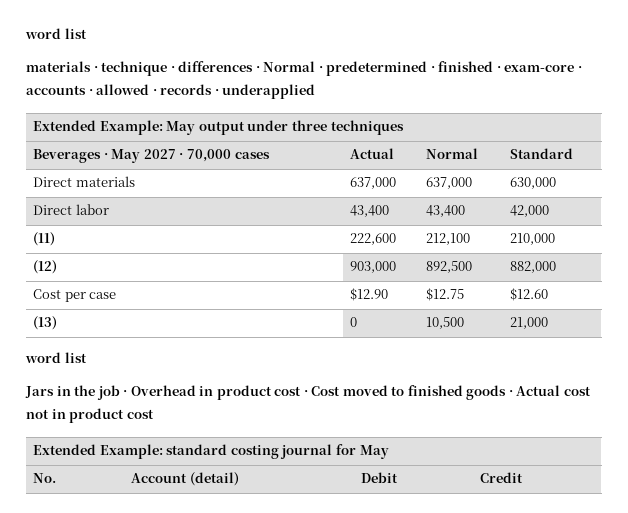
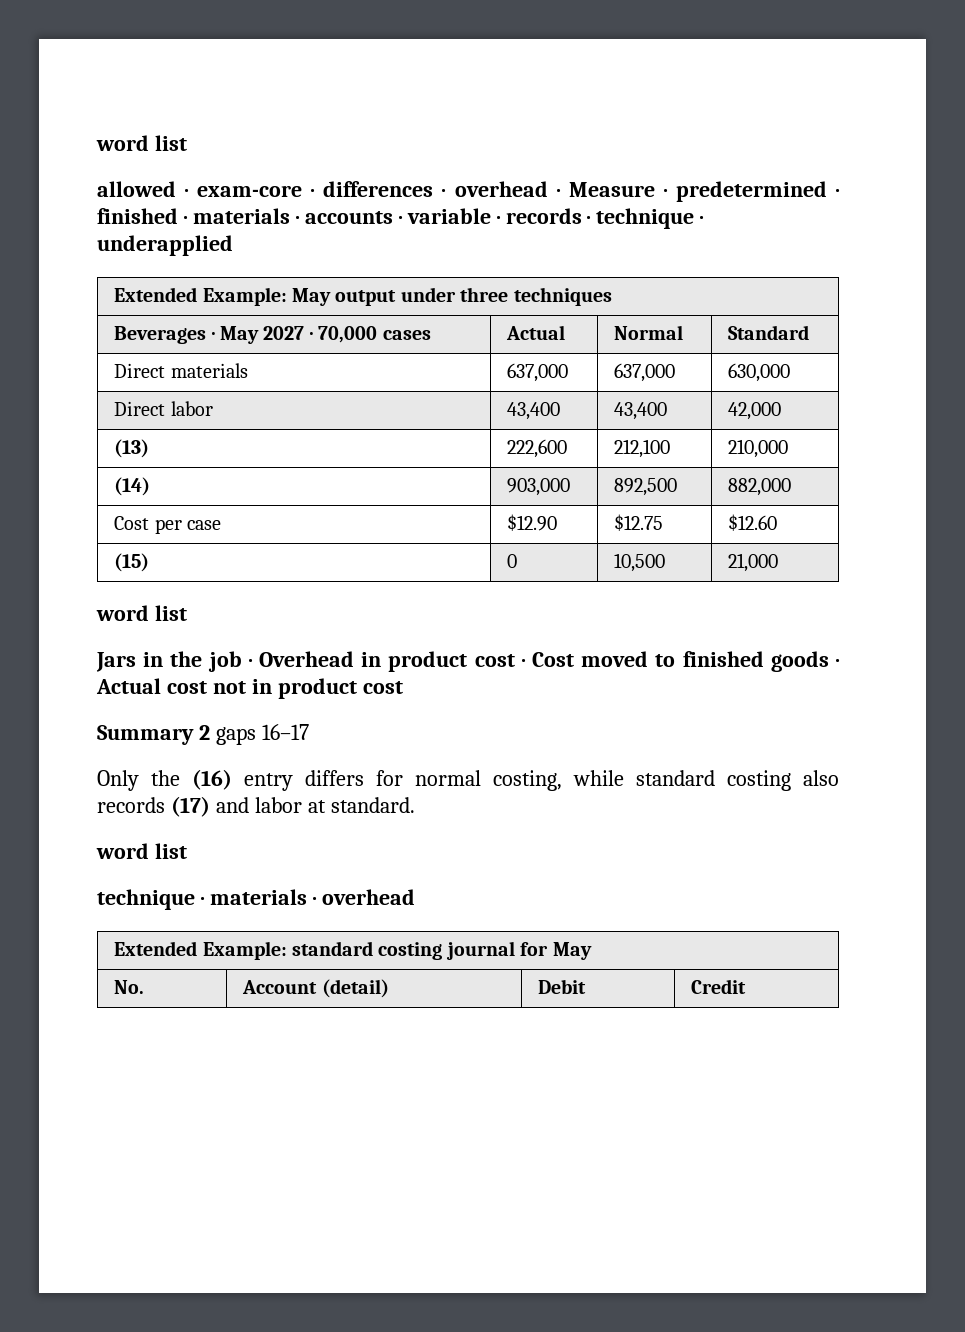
[25,28,87,39] [26,61,316,76] word list // materials · technique · differences · Normal -> [96,135,187,151] [97,181,655,197] word list // allowed · exam-core · differences · overhead · Measure
[504,65,575,72] exam-core -> [192,208,290,224] materials
[96,84,150,95] allowed -> [406,208,491,224] variable
(219, 92) none -> [596,208,705,229] technique ·
[33,232,56,246] (11) -> [114,439,150,458] (13)
[33,260,58,274] (12) -> [114,477,151,496] (14)
[33,316,58,330] (13) -> [114,553,150,572] (15)
(154, 414) none -> [97,724,309,745] [97,769,839,791] [97,796,415,817] [96,843,187,859] [97,889,415,910] // Summary 2 gaps 16–17 // Only the (16) entry differs for normal costing, while standard costing also records (17) and labor at standard. // word list // technique · materials · overhead

